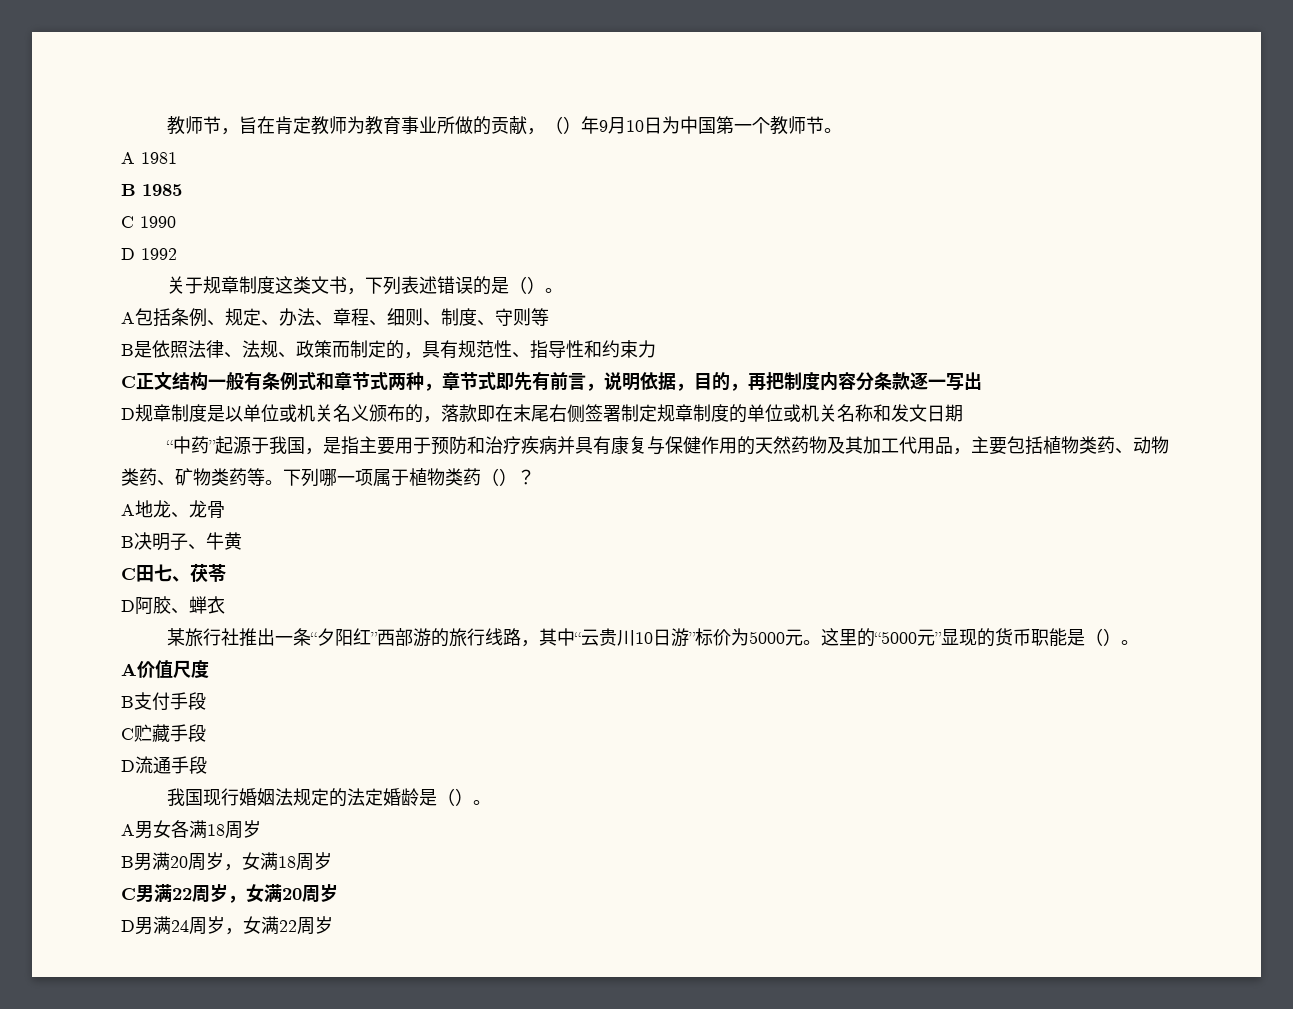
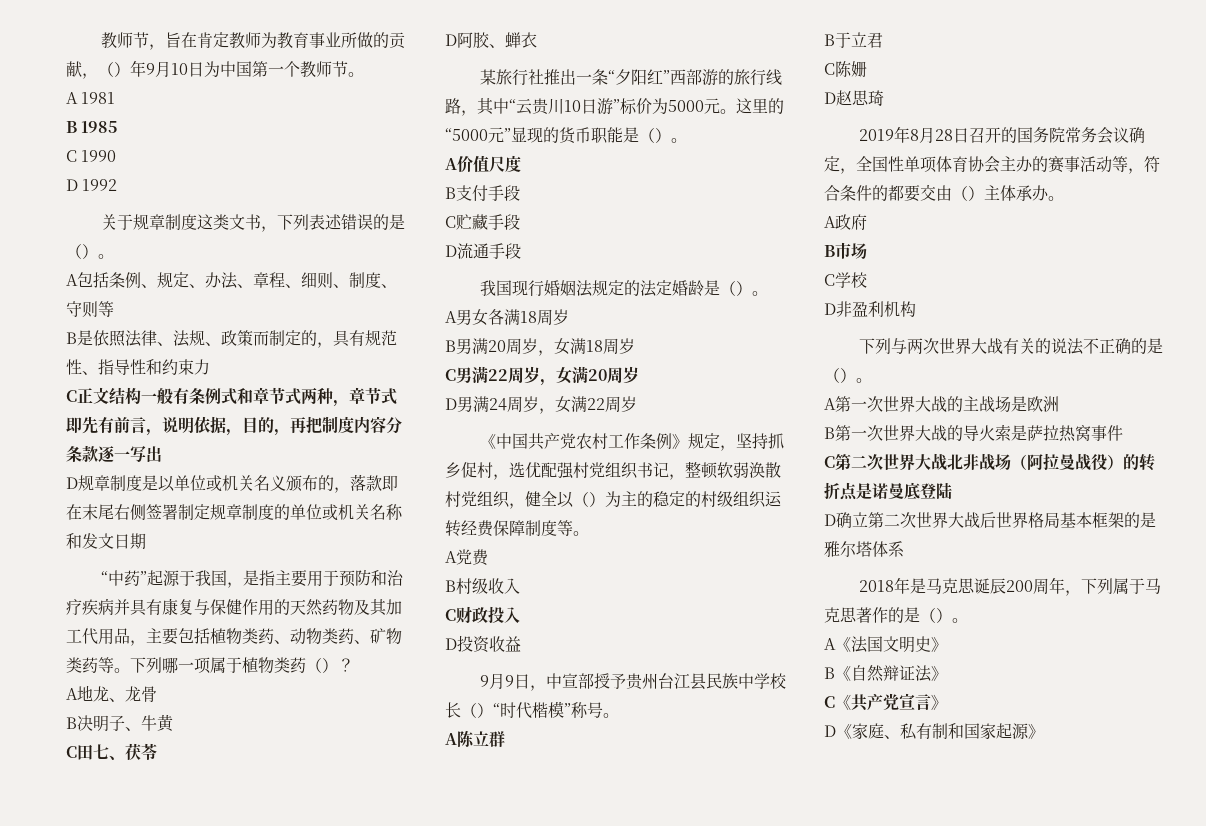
(333, 925) none -> [479,433,784,451] [445,461,781,480] [445,491,782,509] [445,520,589,537] [445,549,489,566] [445,578,520,594] [445,606,520,624] [445,635,521,653] [479,673,787,691] [445,701,619,719] [445,730,505,748] [824,32,883,48] [824,61,867,77] [824,90,884,106] [858,126,1145,144] [824,156,1160,174] [824,184,1064,202] [824,214,867,230] [824,242,867,259] [824,272,868,288] [824,301,916,318] [858,338,1163,355] [824,368,872,383] [824,396,1059,413] [824,424,1123,442] [824,453,1155,471] [824,482,952,500] [824,512,1156,529] [824,541,904,557] [858,577,1161,596] [824,607,968,623] [824,636,947,653] [824,665,947,682] [824,693,947,711] [824,723,1044,740] // 《中国共产党农村工作条例》规定，坚持抓乡促村，选优配强村党组织书记，整顿软弱涣散村党组织，健全以（）为主的稳定的村级组织运转经费保障制度等。 // A党费 // B村级收入 // C财政投入 // D投资收益 // 9月9日，中宣部授予贵州台江县民族中学校长（）“时代楷模”称号。 // A陈立群 // B于立君 // C陈姗 // D赵思琦 // 2019年8月28日召开的国务院常务会议确定，全国性单项体育协会主办的赛事活动等，符合条件的都要交由（）主体承办。 // A政府 // B市场 // C学校 // D非盈利机构 // 下列与两次世界大战有关的说法不正确的是（）。 // A第一次世界大战的主战场是欧洲 // B第一次世界大战的导火索是萨拉热窝事件 // C第二次世界大战北非战场（阿拉曼战役）的转折点是诺曼底登陆 // D确立第二次世界大战后世界格局基本框架的是雅尔塔体系 // 2018年是马克思诞辰200周年，下列属于马克思著作的是（）。 // A《法国文明史》 // B《自然辩证法》 // C《共产党宣言》 // D《家庭、私有制和国家起源》

